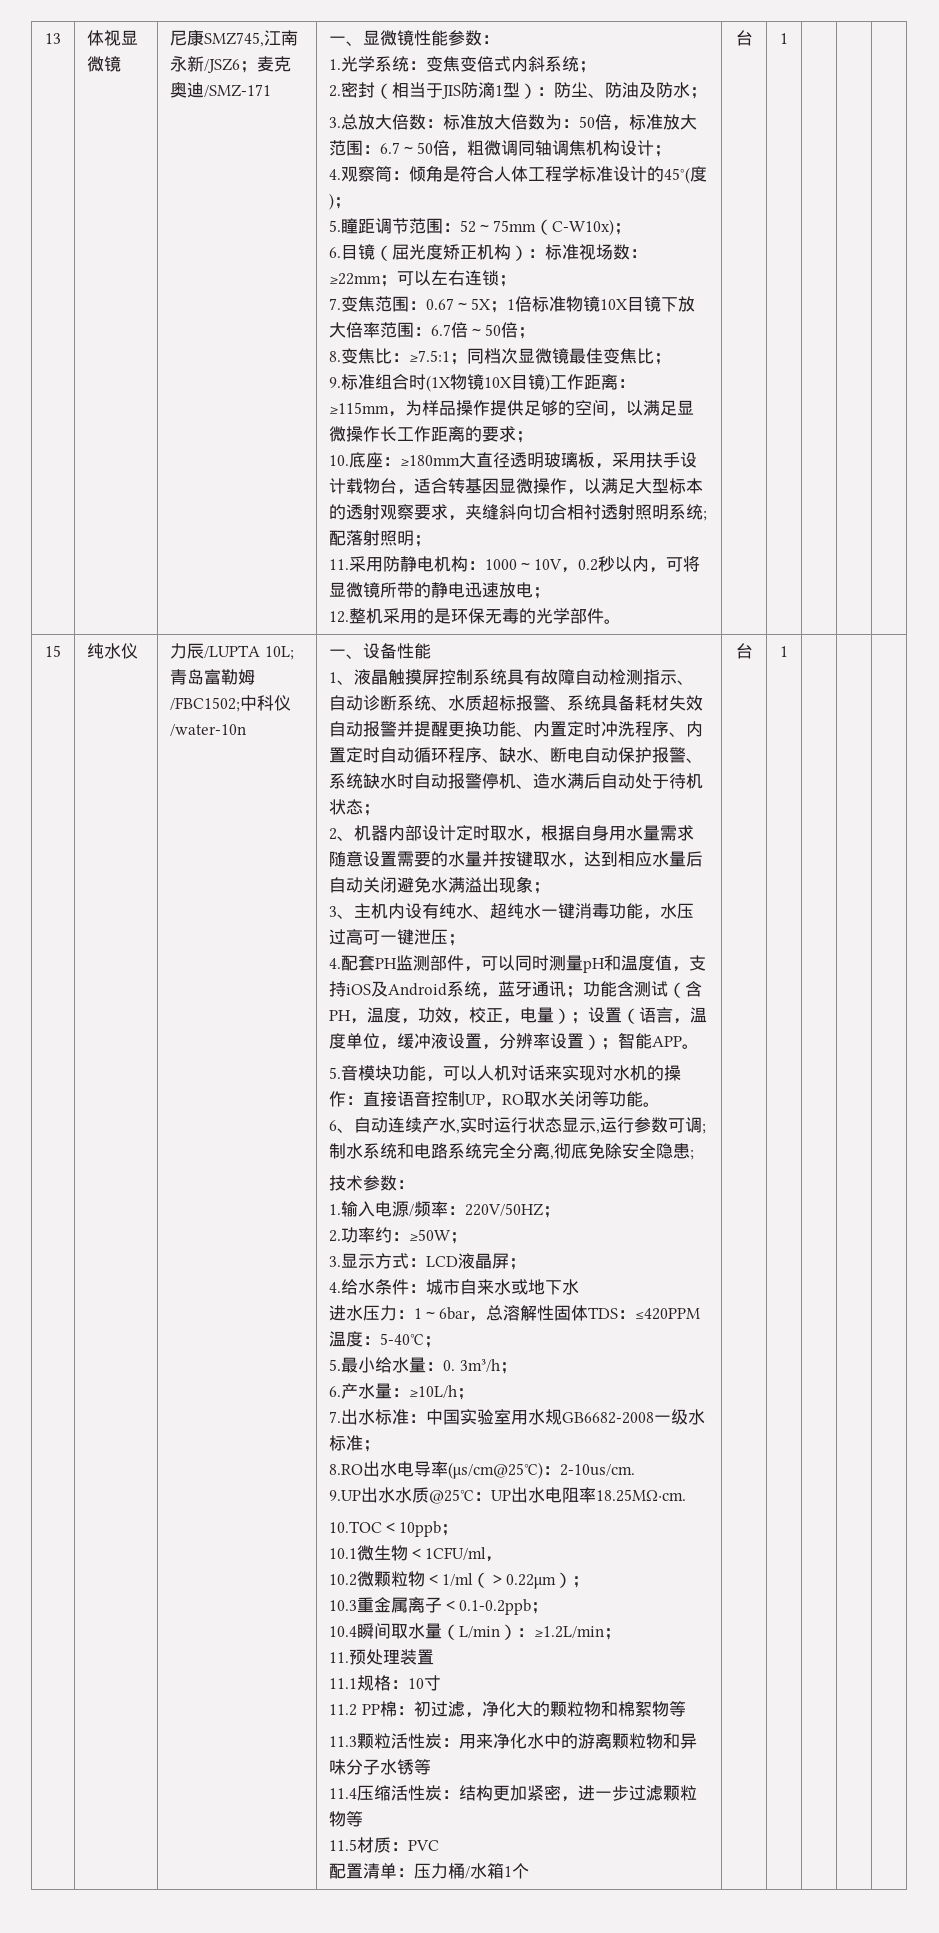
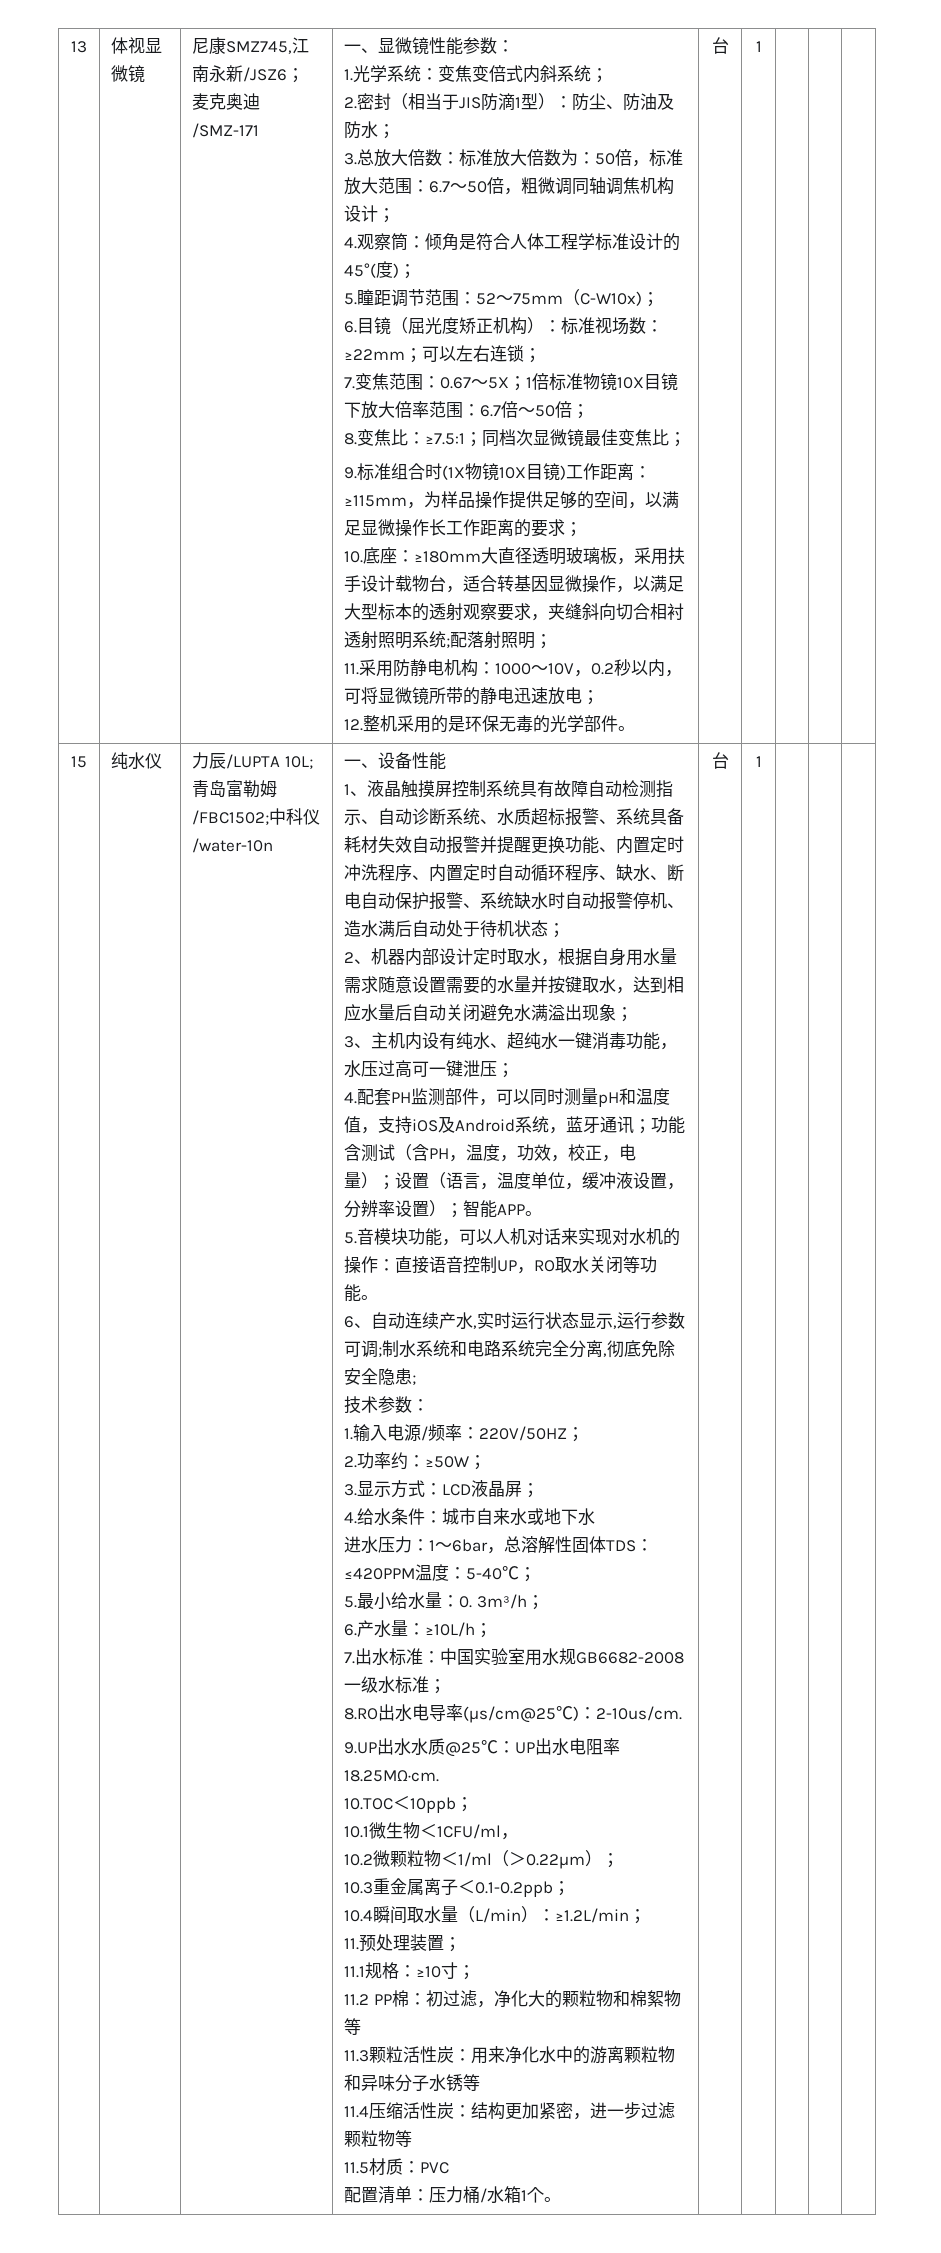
(435, 1657) none -> [444,1937,462,1952] ；
[408,1678,425,1689] 10 -> [416,1966,442,1978] ≥10
(442, 1683) none -> [458,1965,476,1980] ；
(530, 1871) none -> [544,2197,562,2202] 。

